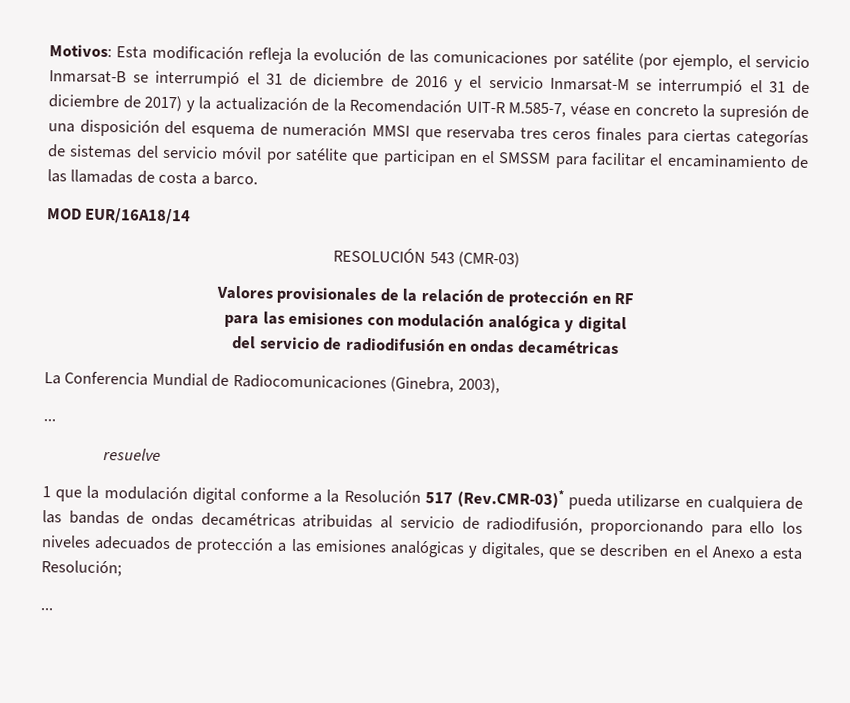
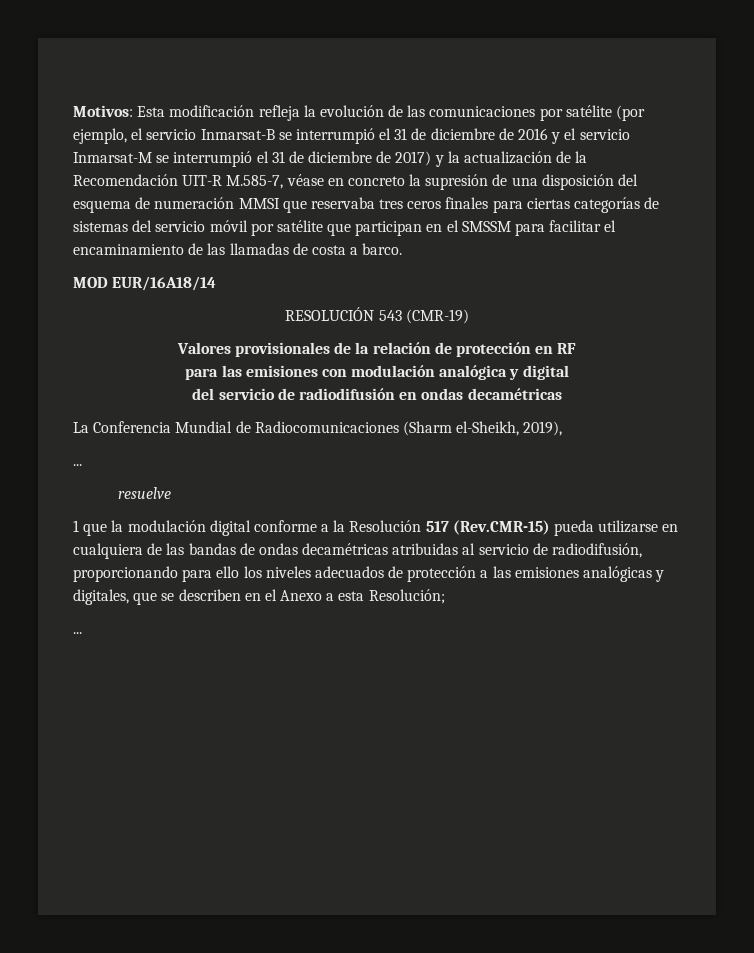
[457,251,520,268] (CMR-03) -> [405,309,469,324] (CMR-19)
[390,376,500,394] (Ginebra, 2003), -> [402,421,563,436] (Sharm el-Sheikh, 2019),
[457,488,564,509] (Rev.CMR-03)* -> [452,520,550,535] (Rev.CMR-15)

